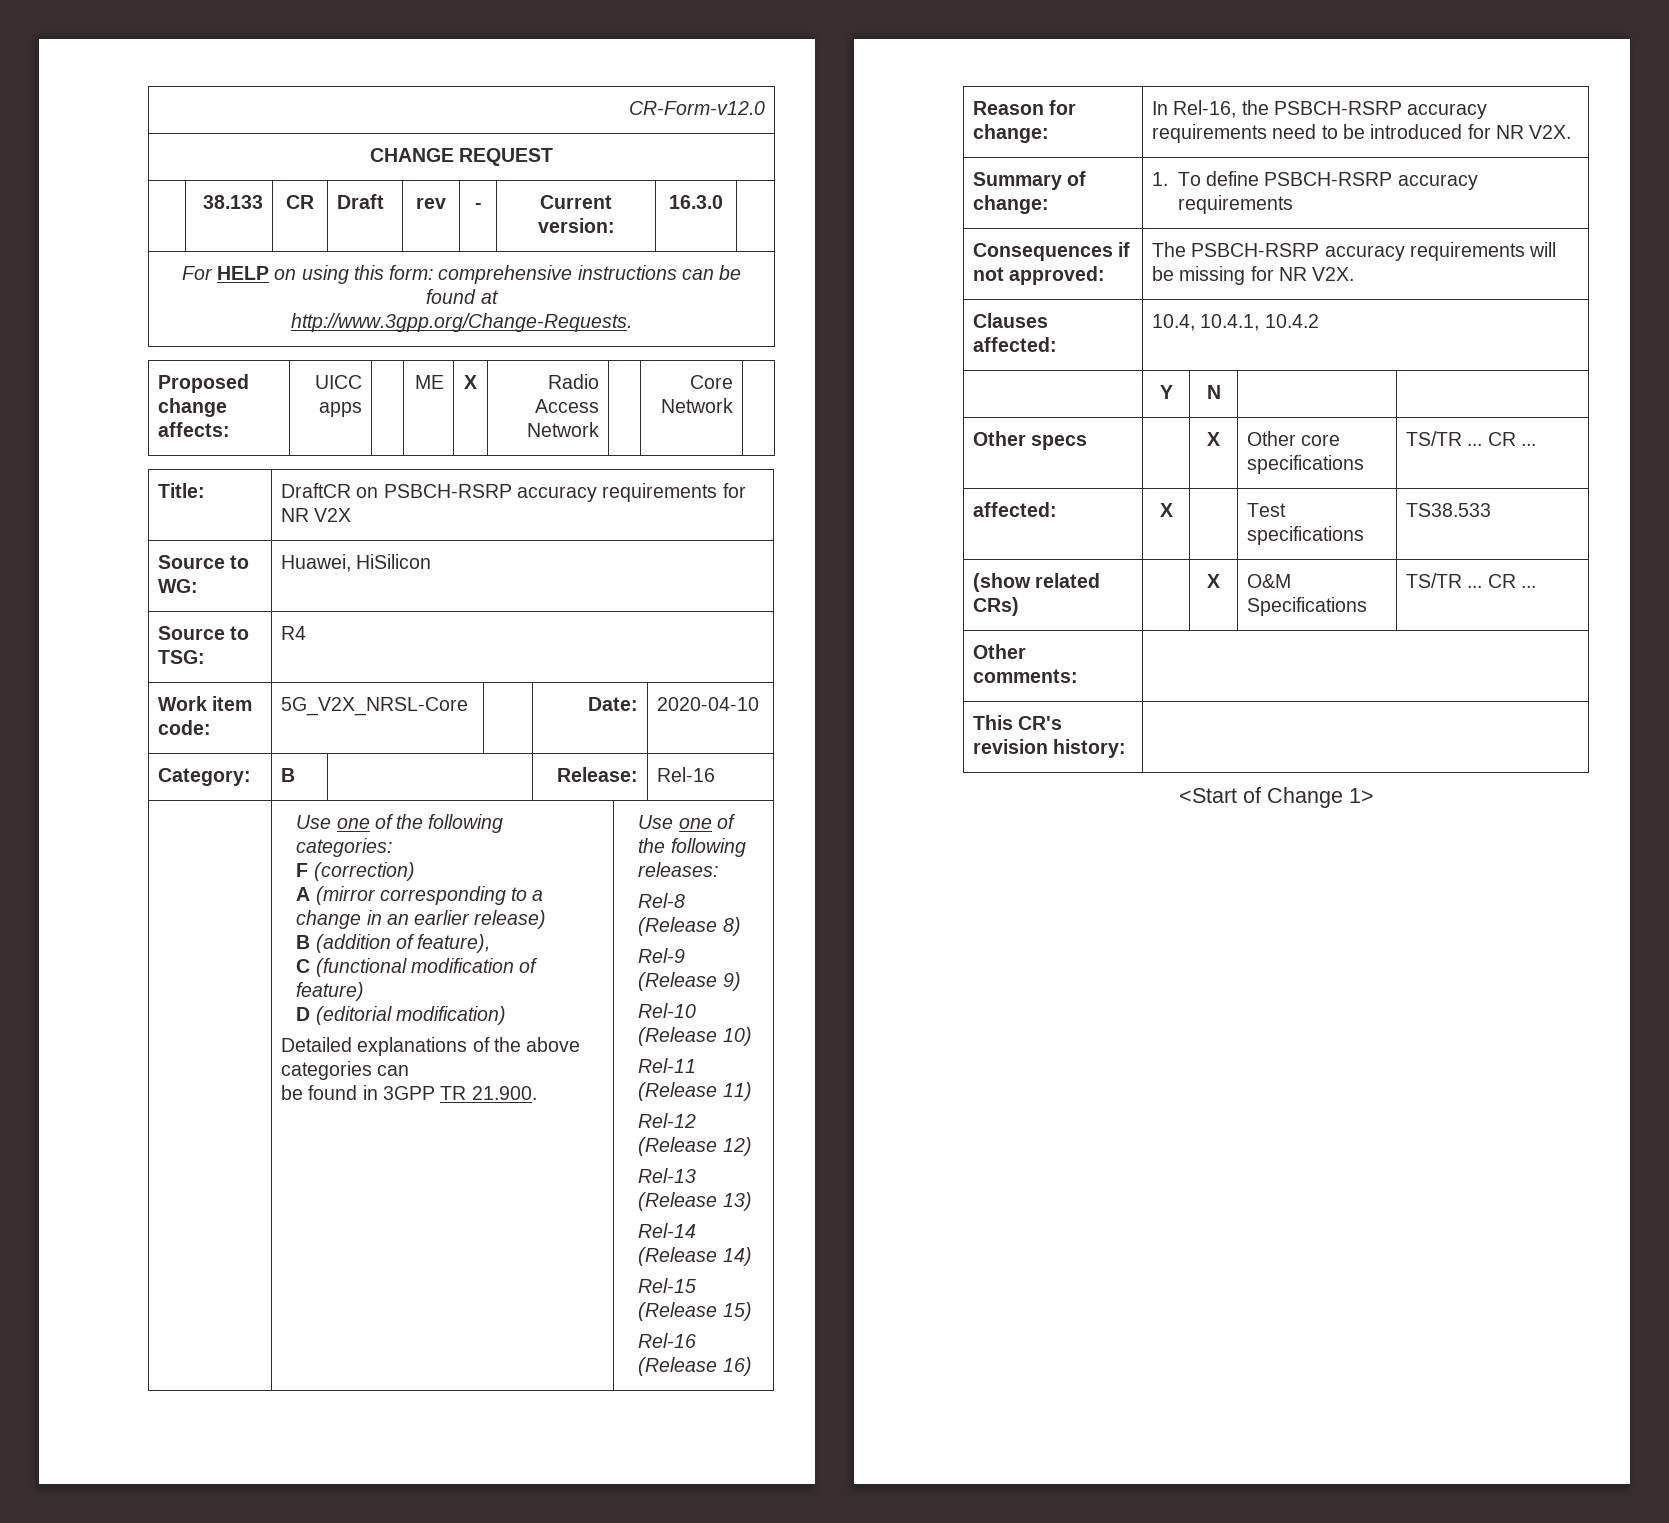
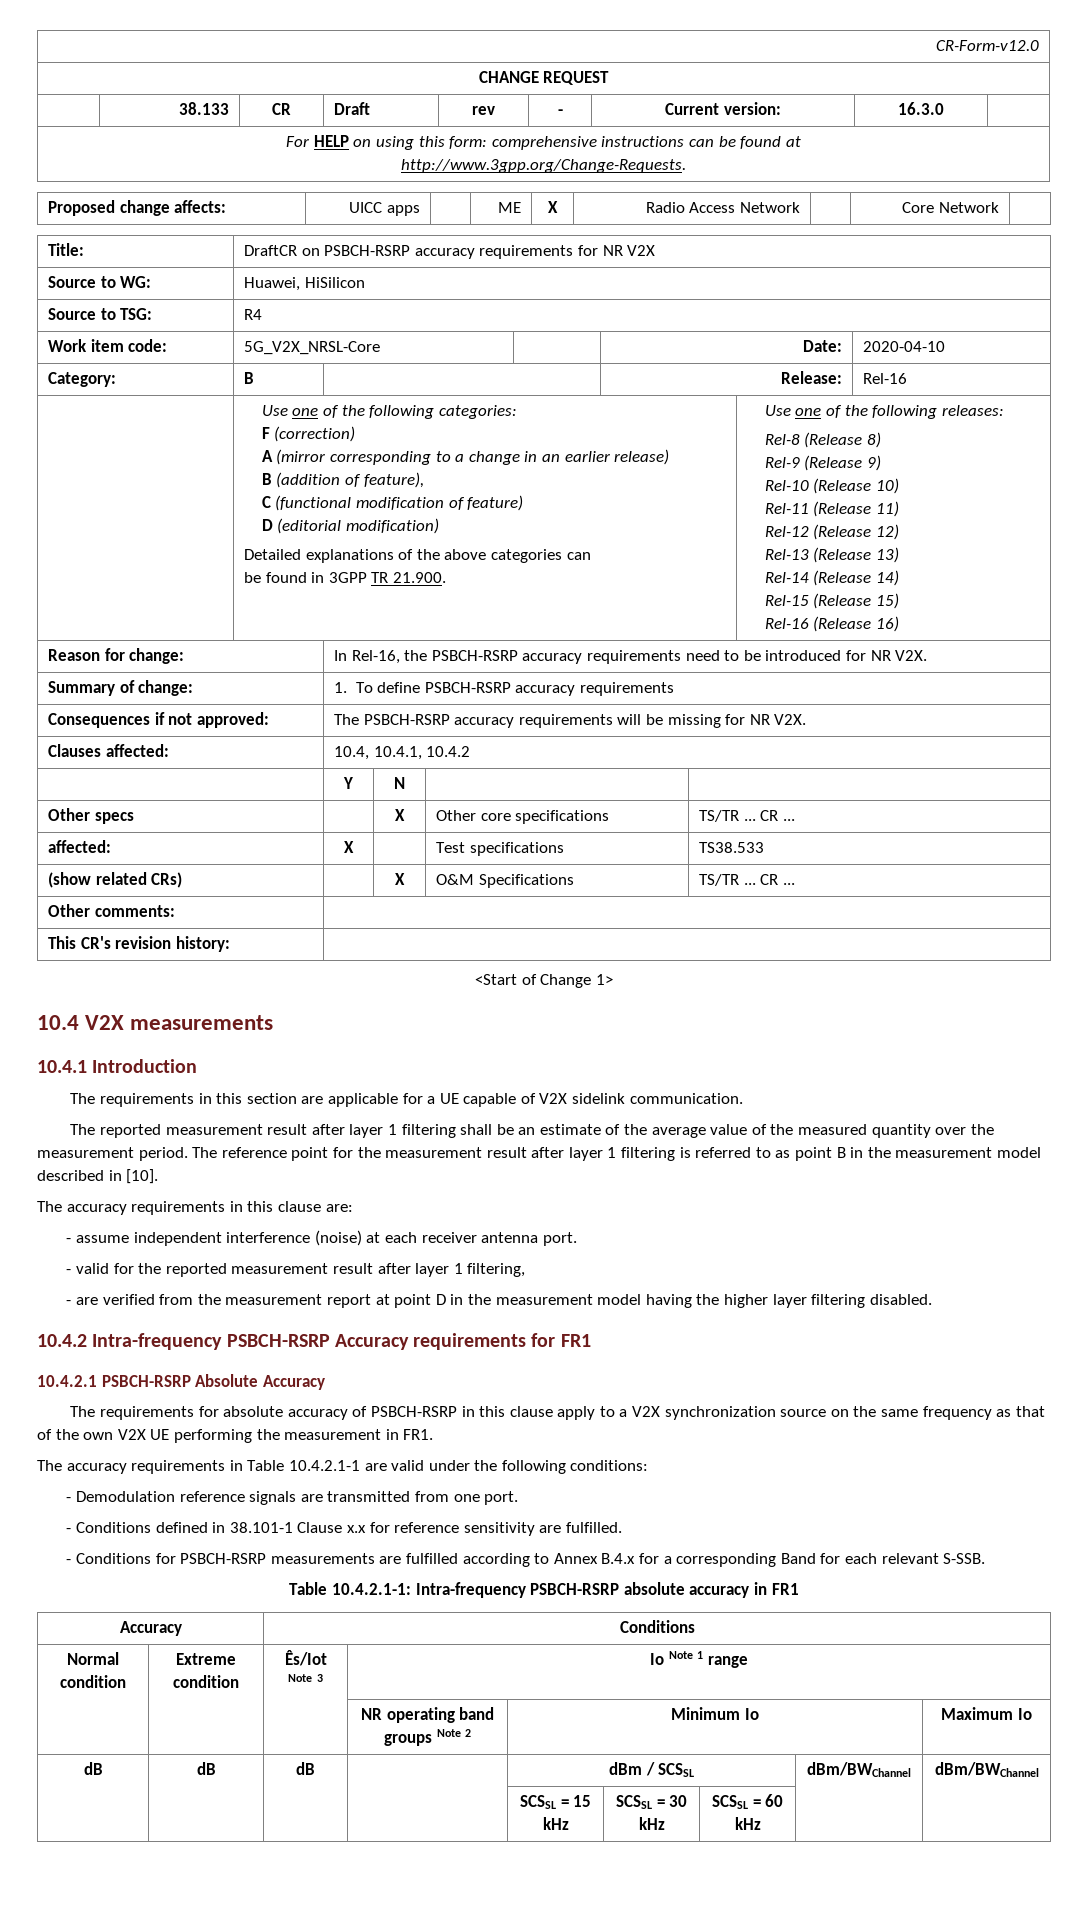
(1374, 795) none -> [37,1015,274,1030] [37,1059,198,1073] [70,1093,743,1107] [70,1124,994,1138] [37,1147,1041,1161] [37,1169,159,1184] [37,1201,353,1215] [66,1230,577,1246] [66,1263,526,1277] [66,1294,932,1308] [37,1333,591,1350] [37,1374,325,1390] [70,1406,1045,1420] [37,1429,434,1443] [37,1460,649,1474] [66,1491,519,1505] [66,1522,622,1536] [66,1553,986,1567] [289,1582,799,1598] [119,1621,182,1636] [619,1620,695,1633] [67,1652,119,1665] [60,1675,126,1688] [176,1653,236,1665] [173,1675,239,1688] [284,1650,327,1666] [288,1674,323,1682] [650,1651,748,1668] [360,1707,495,1723] [383,1729,472,1746] [671,1707,759,1720] [941,1707,1032,1720] [83,1762,103,1775] [196,1762,216,1775] [296,1762,315,1775] [608,1762,695,1777] [807,1762,911,1777] [934,1762,1039,1777] [519,1795,592,1809] [542,1817,569,1830] [615,1795,688,1809] [638,1817,665,1830] [711,1794,784,1809] [734,1817,761,1830] // 10.4 V2X measurements // 10.4.1 Introduction // The requirements in this section are applicable for a UE capable of V2X sidelink communication. // The reported measurement result after layer 1 filtering shall be an estimate of the average value of the measured quantity over the measurement period. The reference point for the measurement result after layer 1 filtering is referred to as point B in the measurement model described in [10]. // The accuracy requirements in this clause are: // - assume independent interference (noise) at each receiver antenna port. // - valid for the reported measurement result after layer 1 filtering, // - are verified from the measurement report at point D in the measurement model having the higher layer filtering disabled. // 10.4.2 Intra-frequency PSBCH-RSRP Accuracy requirements for FR1 // 10.4.2.1 PSBCH-RSRP Absolute Accuracy // The requirements for absolute accuracy of PSBCH-RSRP in this clause apply to a V2X synchronization source on the same frequency as that of the own V2X UE performing the measurement in FR1. // The accuracy requirements in Table 10.4.2.1-1 are valid under the following conditions: // - Demodulation reference signals are transmitted from one port. // - Conditions defined in 38.101-1 Clause x.x for reference sensitivity are fulfilled. // - Conditions for PSBCH-RSRP measurements are fulfilled according to Annex B.4.x for a corresponding Band for each relevant S-SSB. // Table 10.4.2.1-1: Intra-frequency PSBCH-RSRP absolute accuracy in FR1 // Accuracy | Conditions // Normal condition | Extreme condition | Ês/Iot Note 3 | Io Note 1 range // | | | NR operating band groups Note 2 | Minimum Io | Maximum Io // dB | dB | dB | | dBm / SCSSL | dBm/BWChannel | dBm/BWChannel // | | | | SCSSL = 15 kHz | SCSSL = 30 kHz | SCSSL = 60 kHz | |

